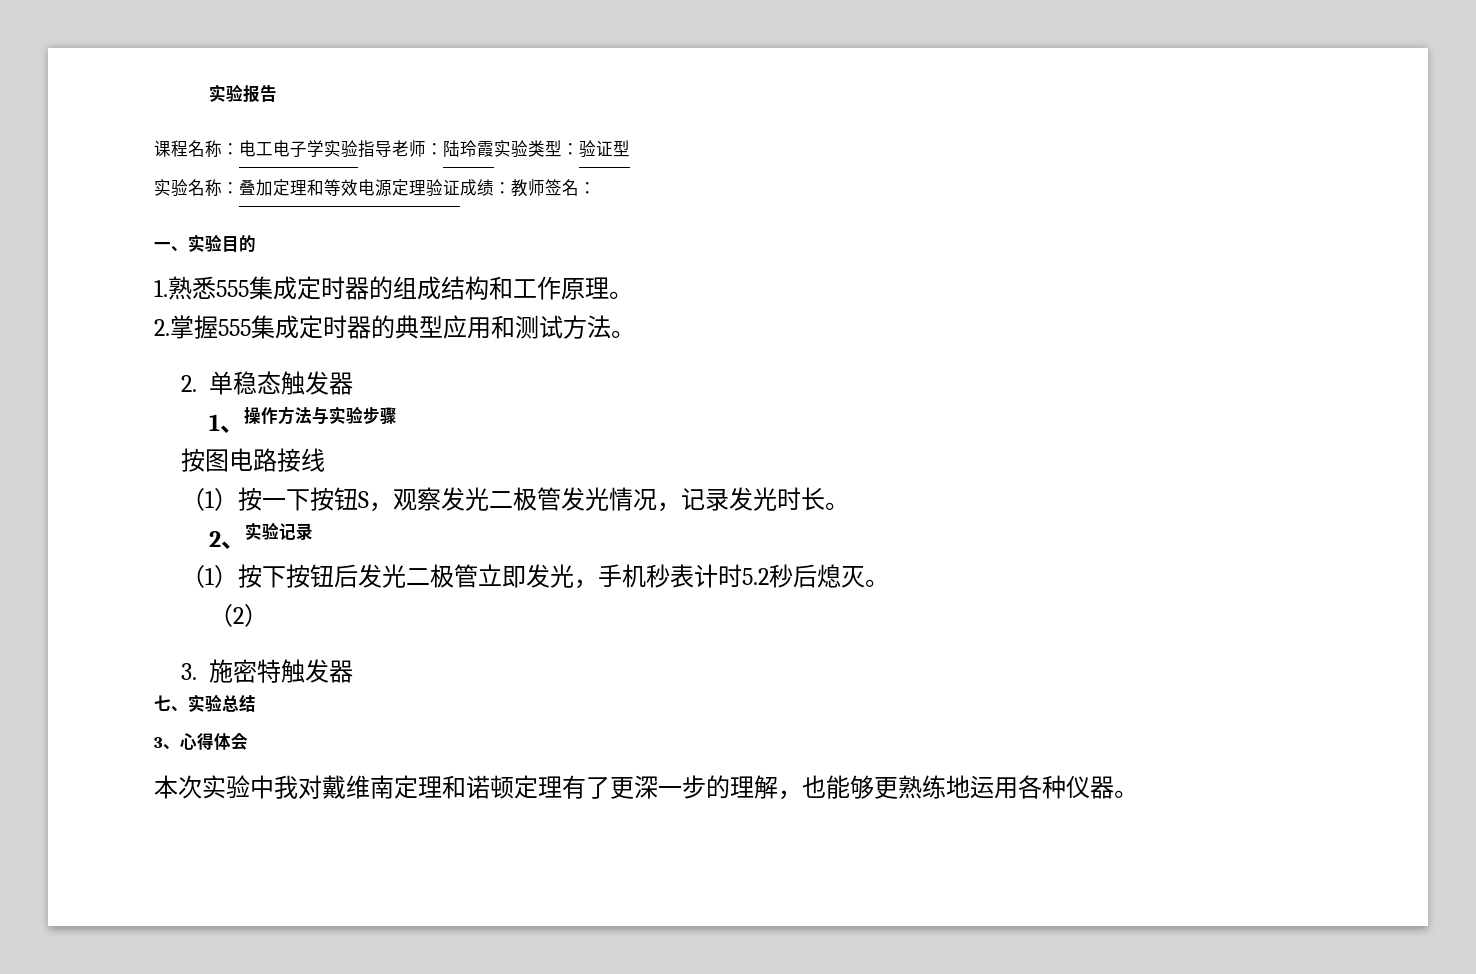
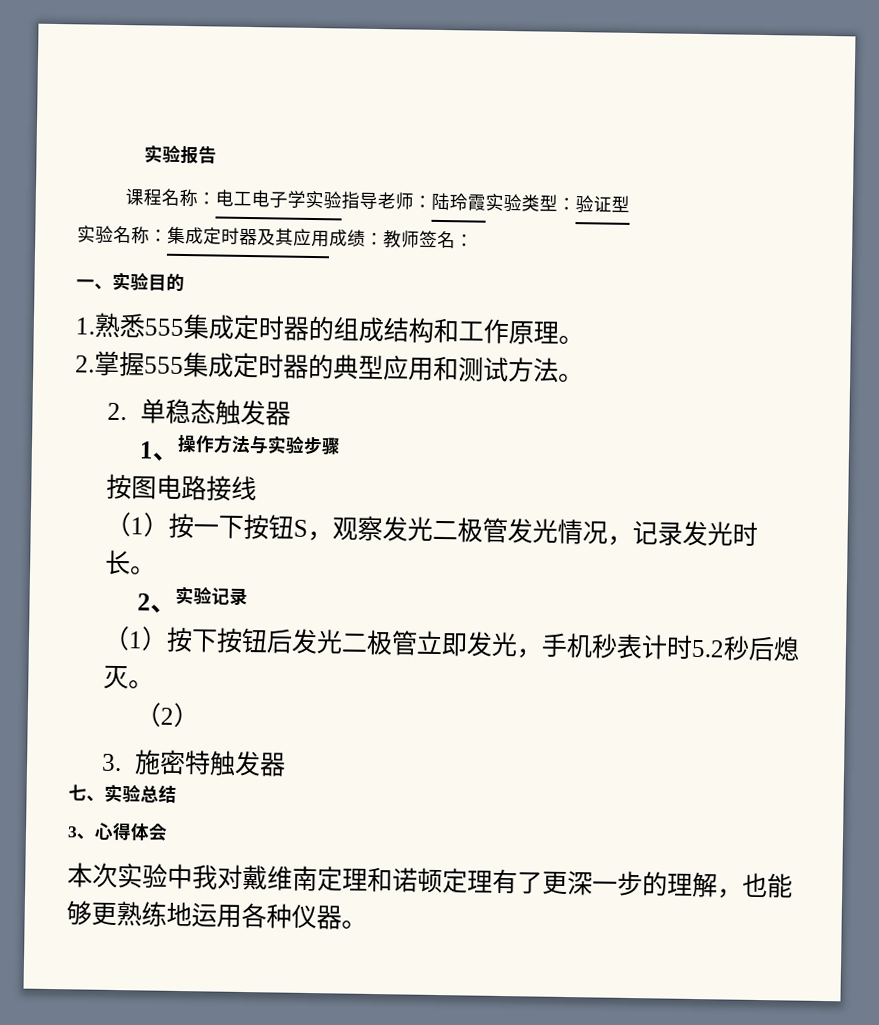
[239,179,460,197] 叠加定理和等效电源定理验证 -> [167,226,330,248] 集成定时器及其应用

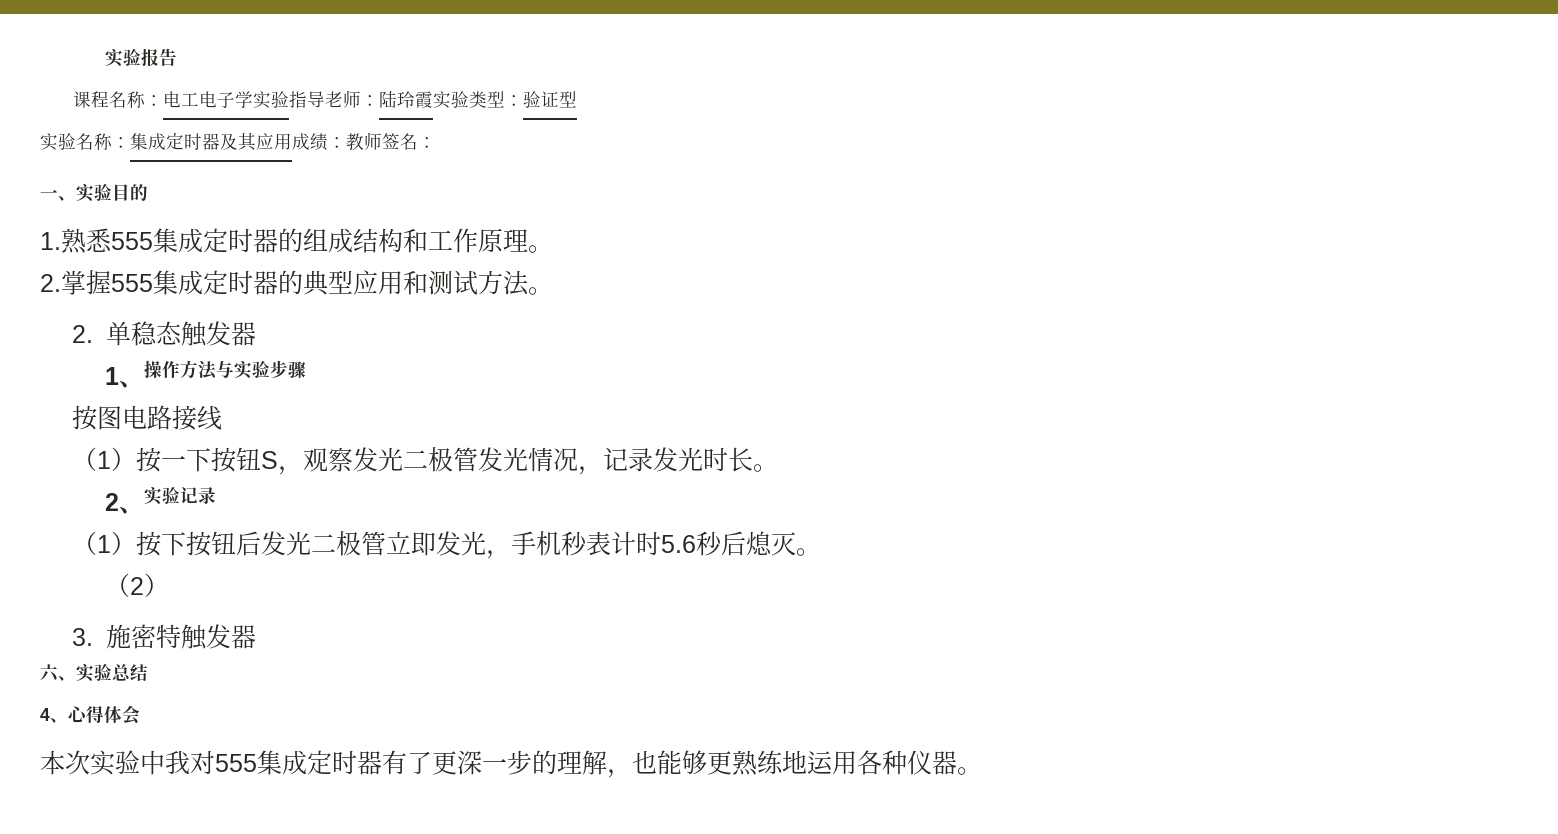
[691,639,726,658] 5.2 -> [661,535,697,553] 5.6
[68,784,87,802] 七 -> [40,664,59,682] 六
[67,826,78,838] 3 -> [40,708,50,721] 4
[242,864,493,894] 戴维南定理和诺顿定理 -> [215,750,382,775] 555集成定时器

